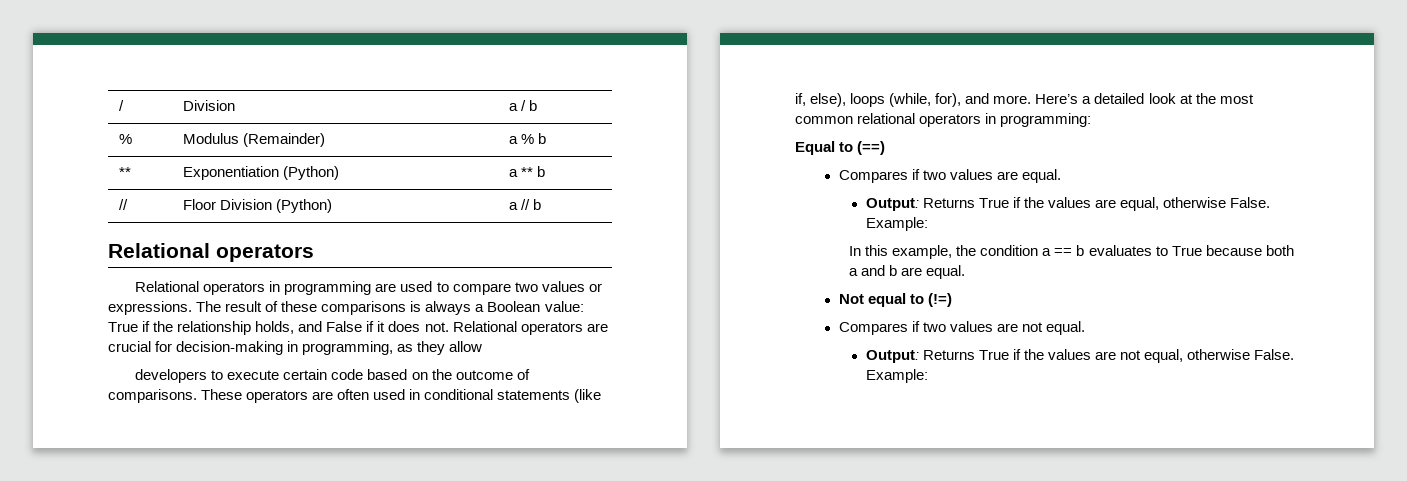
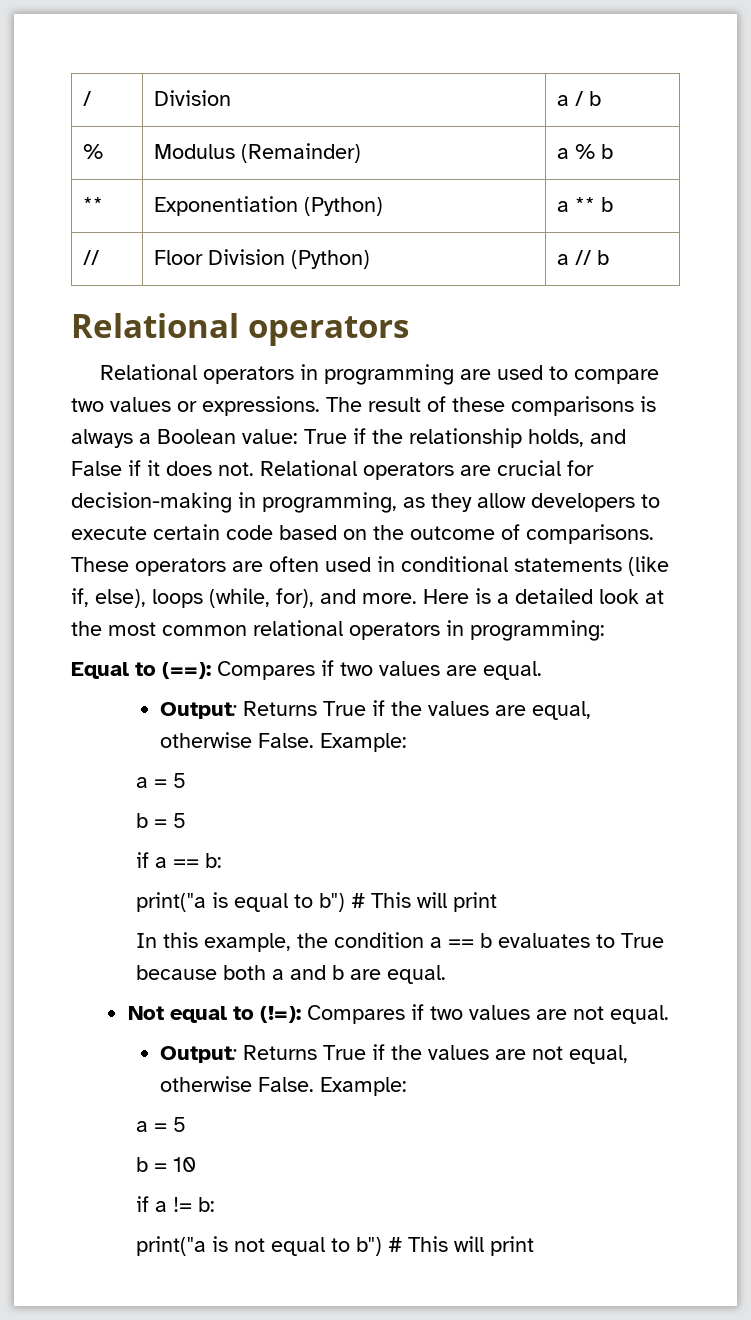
(483, 346) // -> (526, 500) none
[1035,94,1079,104] Here’s -> [423,588,491,604] Here is
[857,141,886,155] (==) // -> [162,662,211,679] (==):
(928, 224) none -> [136,773,187,788] [136,813,187,828] [136,852,223,868] [136,892,498,912] // a = 5 // b = 5 // if a == b: // print("a is equal to b") # This will print
[927,293,952,307] (!=) // -> [259,1006,301,1023] (!=):
(928, 376) none -> [136,1117,187,1132] [136,1157,197,1172] [136,1196,216,1212] [136,1236,535,1256] // a = 5 // b = 10 // if a != b: // print("a is not equal to b") # This will print

